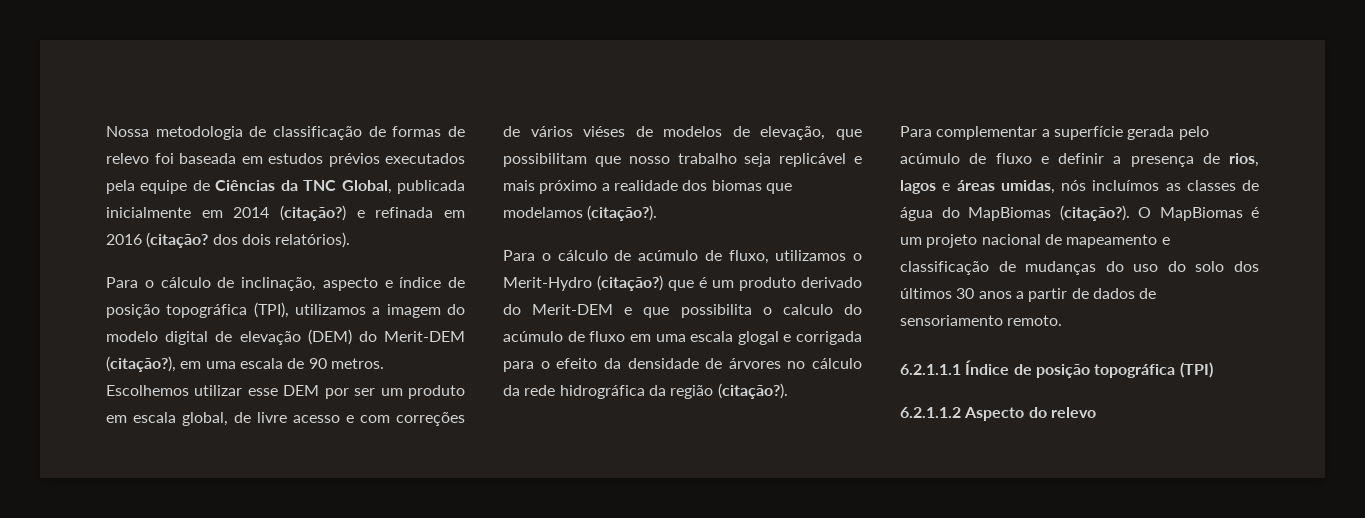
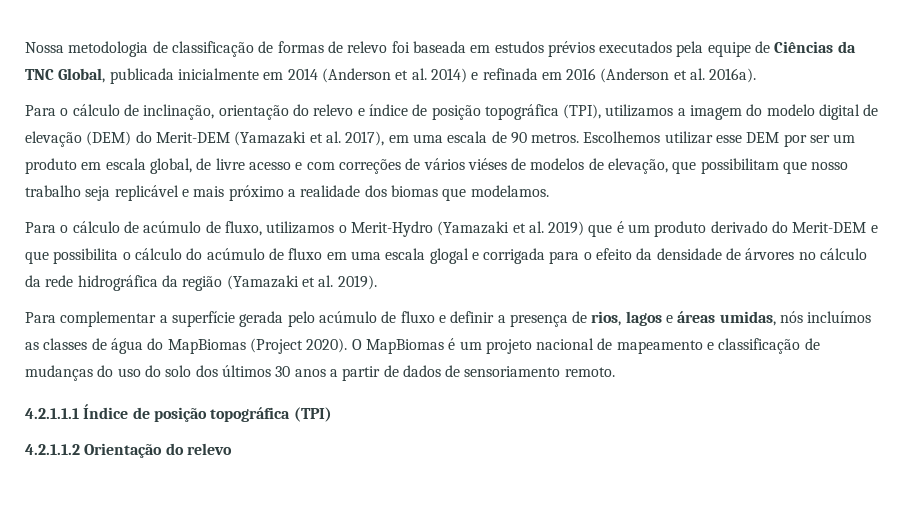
[280,205,465,221] [106,232,351,248] (citação?) e refinada em 2016 (citação? dos dois relatórios). -> [321,68,757,83] (Anderson et al. 2014) e refinada em 2016 (Anderson et al. 2016a).
[322,277,378,291] aspecto -> [218,104,354,120] orientação do relevo
[106,356,176,372] (citação?), -> [234,131,385,146] (Yamazaki et al. 2017),
[503,205,658,221] modelamos (citação?). -> [470,185,549,197] modelamos.
[597,275,663,291] (citação?) -> [437,221,585,236] (Yamazaki et al. 2019)
[782,304,833,315] calculo -> [134,248,182,260] cálculo
[717,383,788,399] (citação?). -> [226,275,377,290] (Yamazaki et al. 2019).
[1059,205,1130,221] (citação?). -> [249,338,348,354] (Project 2020).
[900,364,961,375] 6.2.1.1.1 -> [25,408,79,419] 4.2.1.1.1
[900,407,1025,421] 6.2.1.1.2 Aspecto -> [25,443,163,458] 4.2.1.1.2 Orientação

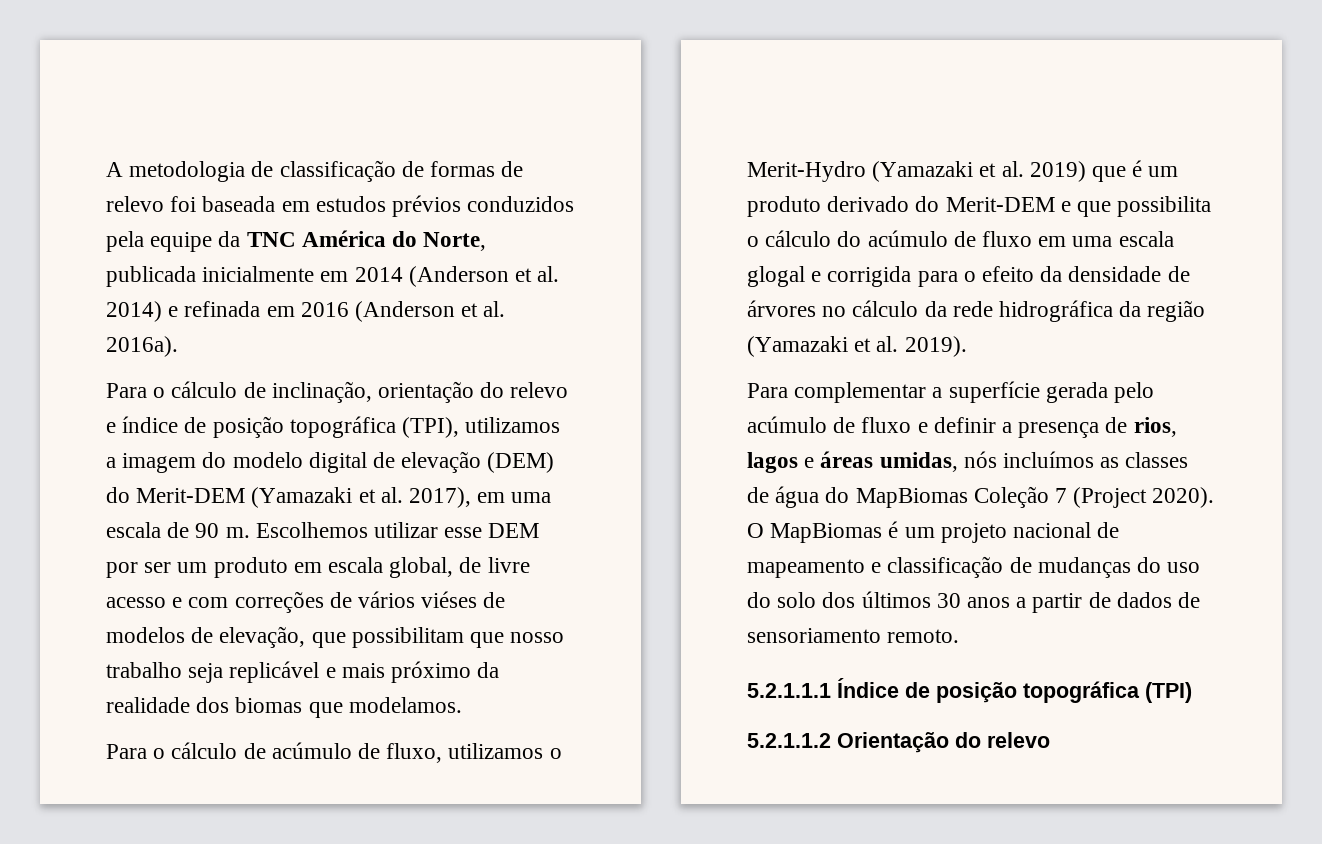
[25,42,64,53] Nossa -> [106,162,123,177] A
[599,41,673,53] executados -> [467,196,575,212] conduzidos
[755,41,856,53] [25,68,106,83] de Ciências da TNC Global, -> [218,230,487,251] da TNC América do Norte,
[531,133,580,143] metros. -> [225,527,250,538] m.
[287,189,296,197] a -> [477,662,500,678] da
[483,248,546,264] corrigada -> [827,266,912,287] corrigida
(246, 346) none -> [973,486,1068,508] Coleção 7
[25,408,79,419] 4.2.1.1.1 -> [747,683,831,698] 5.2.1.1.1
[25,444,80,455] 4.2.1.1.2 -> [747,733,831,748] 5.2.1.1.2

